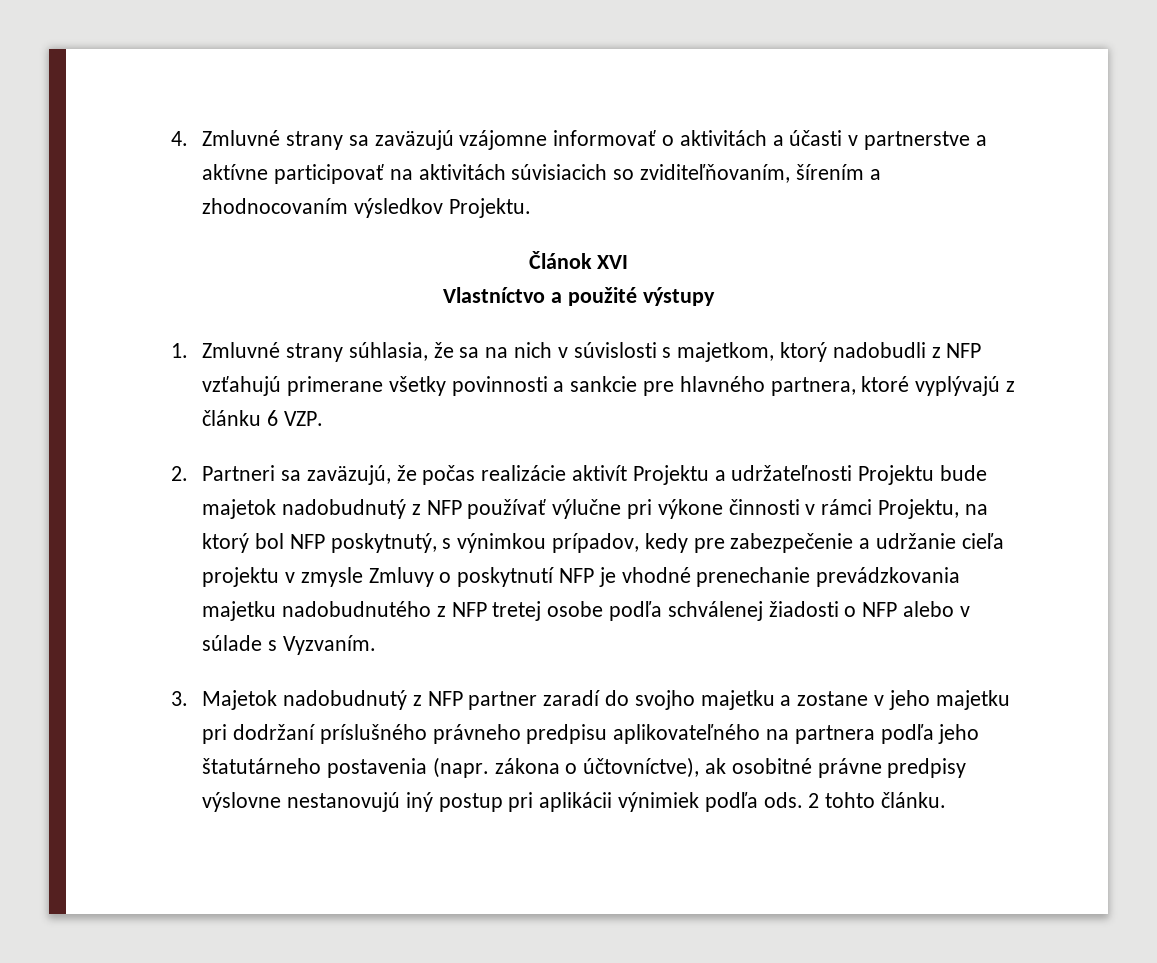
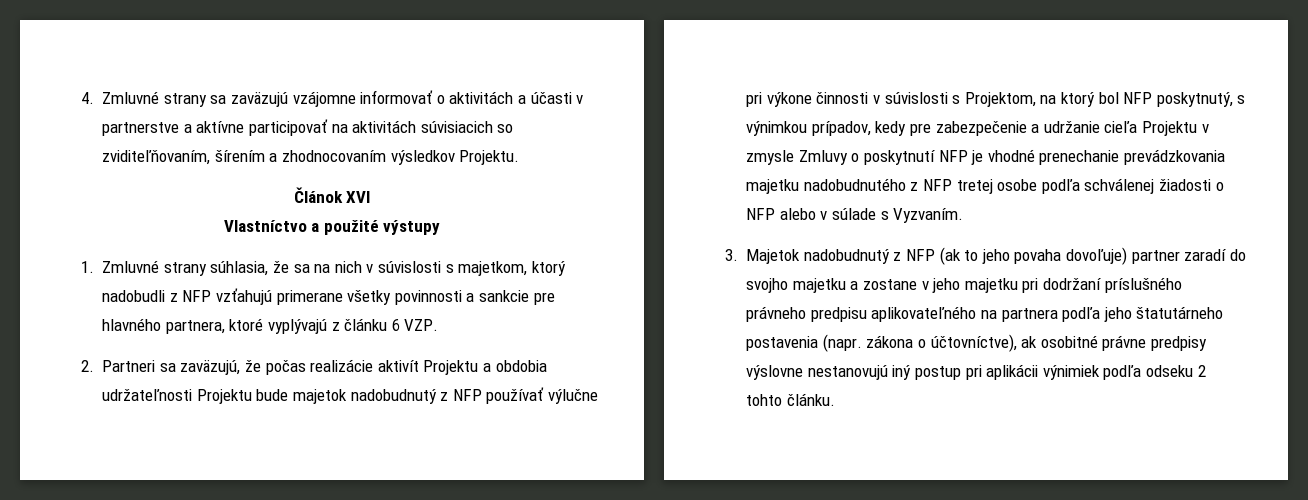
(726, 475) none -> [495,360,547,372] obdobia
[821,499,960,519] rámci Projektu, -> [884,92,1036,107] súvislosti s Projektom,
[202,567,280,587] projektu -> [1141,121,1197,136] Projektu
(463, 698) none -> [939,247,1127,265] (ak to jeho povaha dovoľuje)
[763,792,803,808] ods. -> [1145,365,1193,377] odseku

